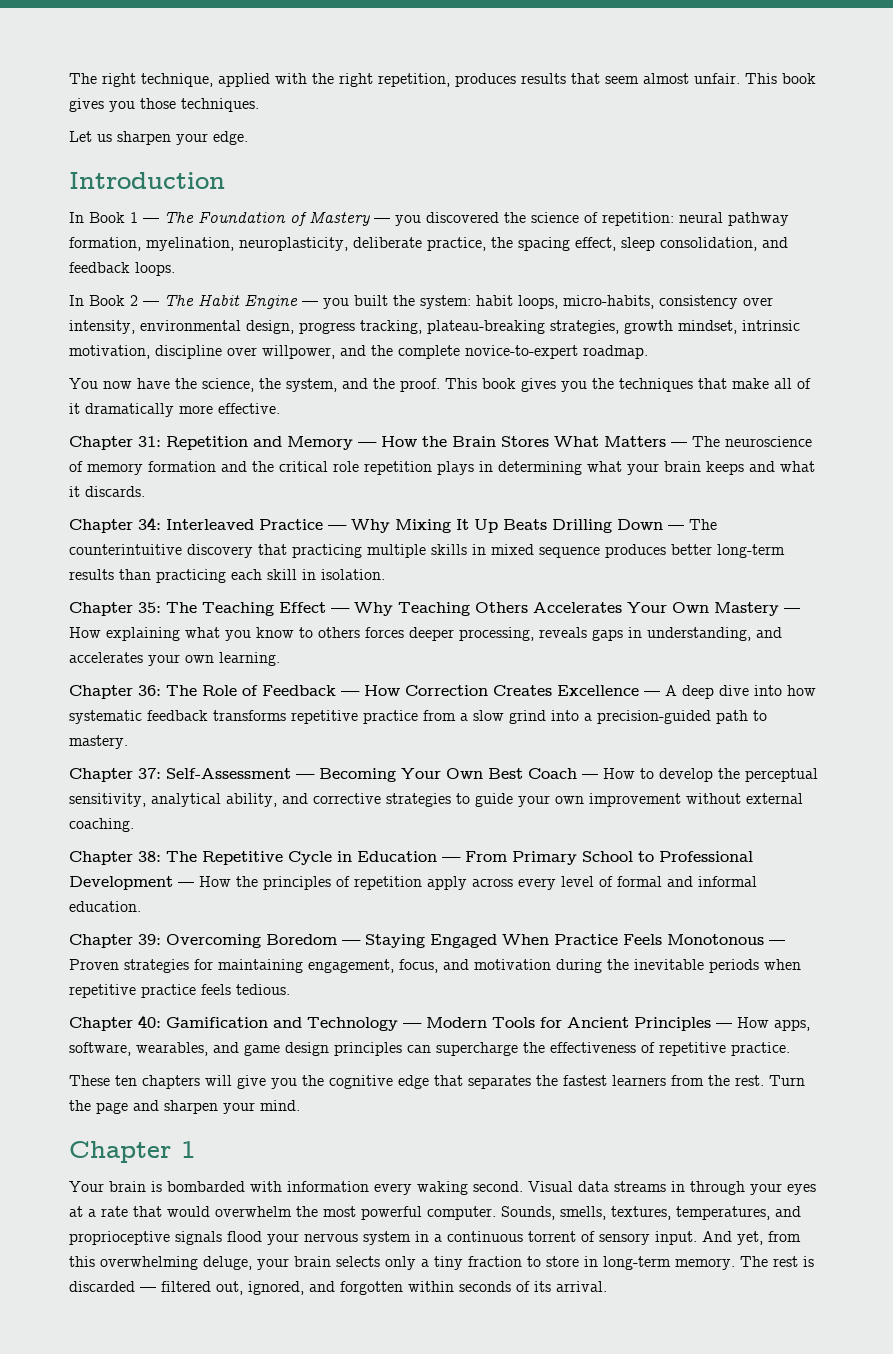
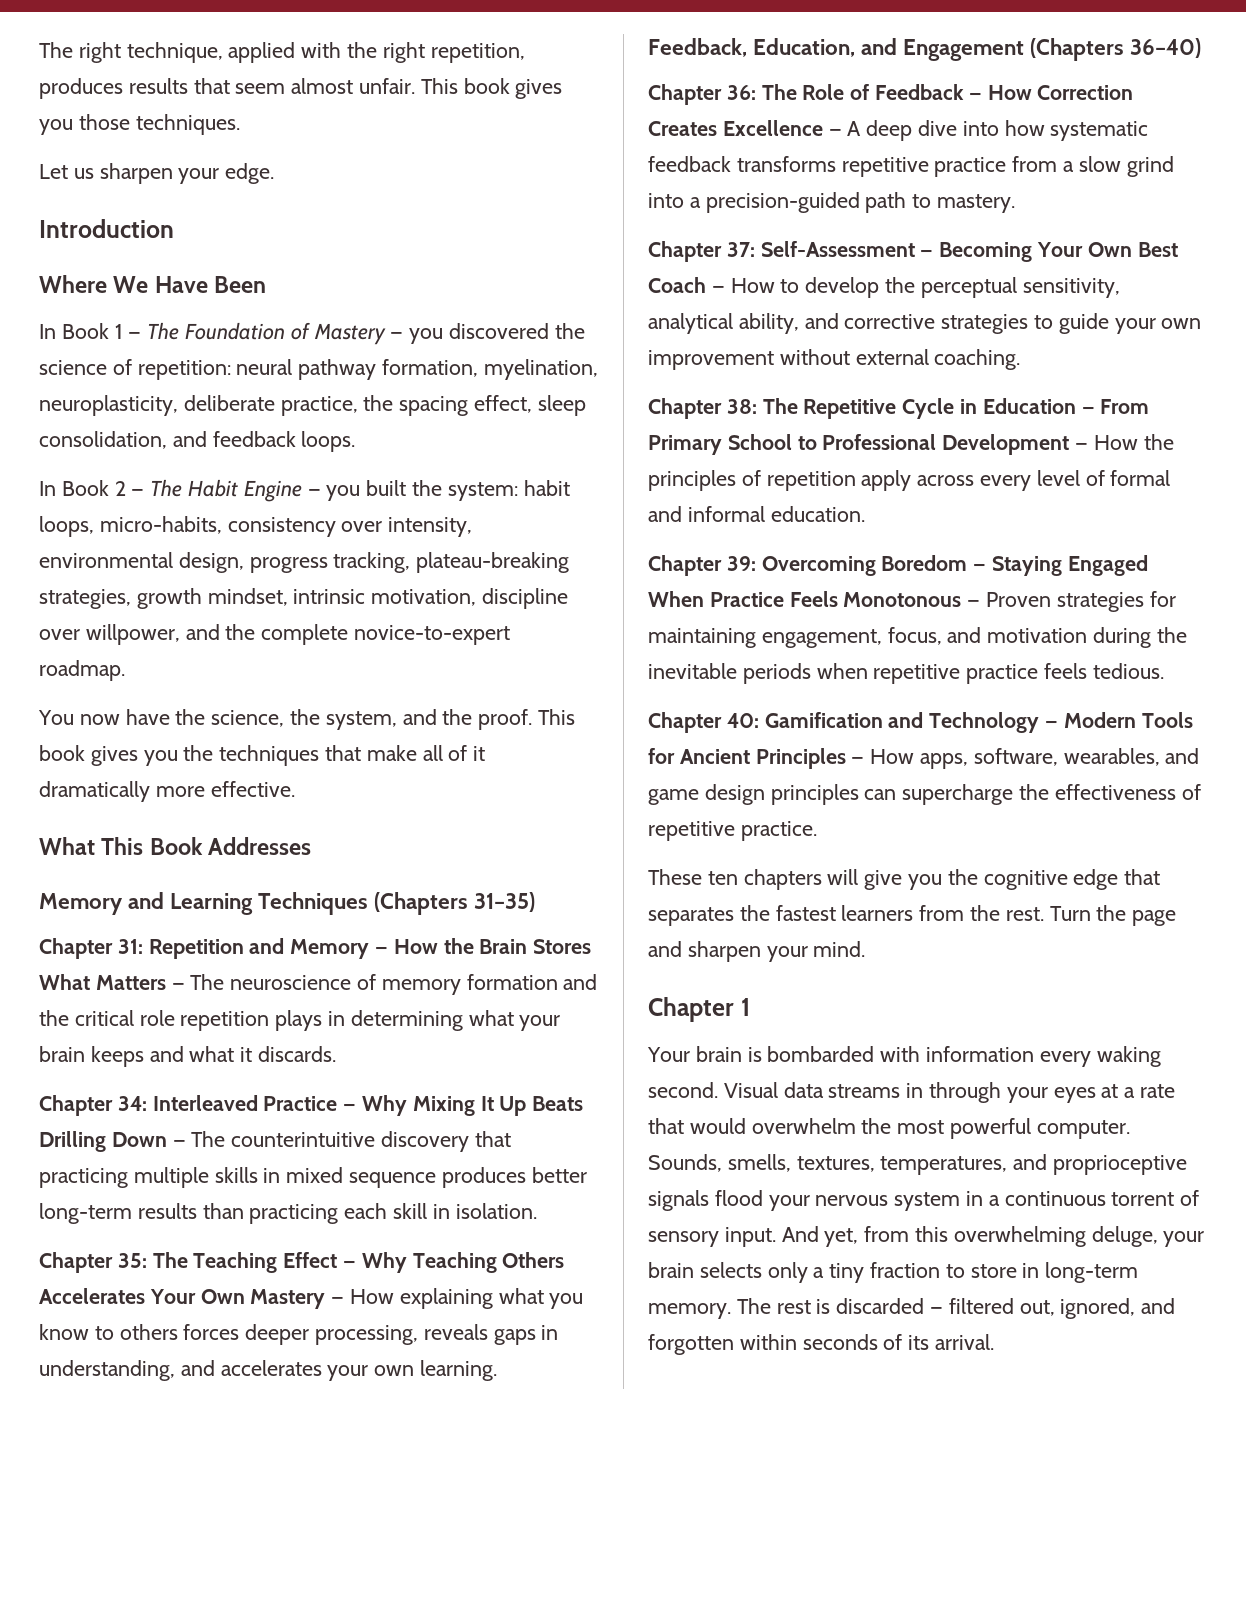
(225, 180) none -> [39,275,267,293] // Where We Have Been
(280, 408) none -> [39,837,312,855] [39,892,536,915] // What This Book Addresses // Memory and Learning Techniques (Chapters 31–35)
(280, 659) none -> [648,38,1202,61] // Feedback, Education, and Engagement (Chapters 36–40)

